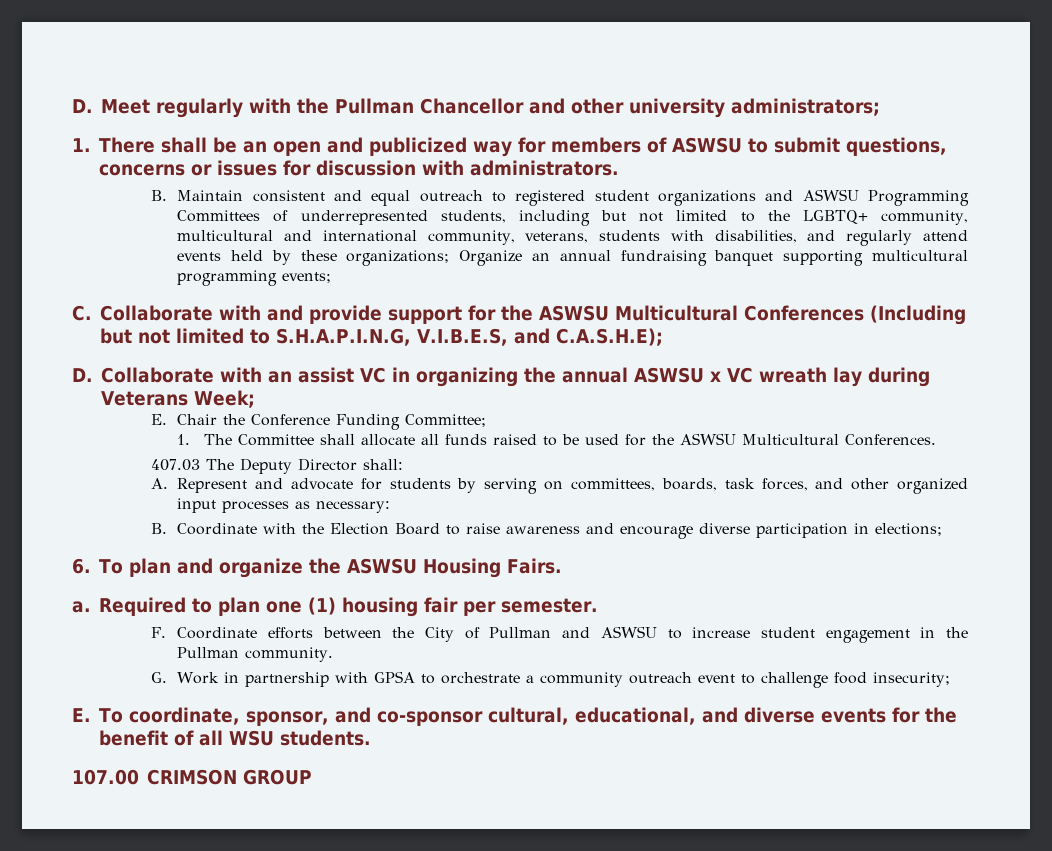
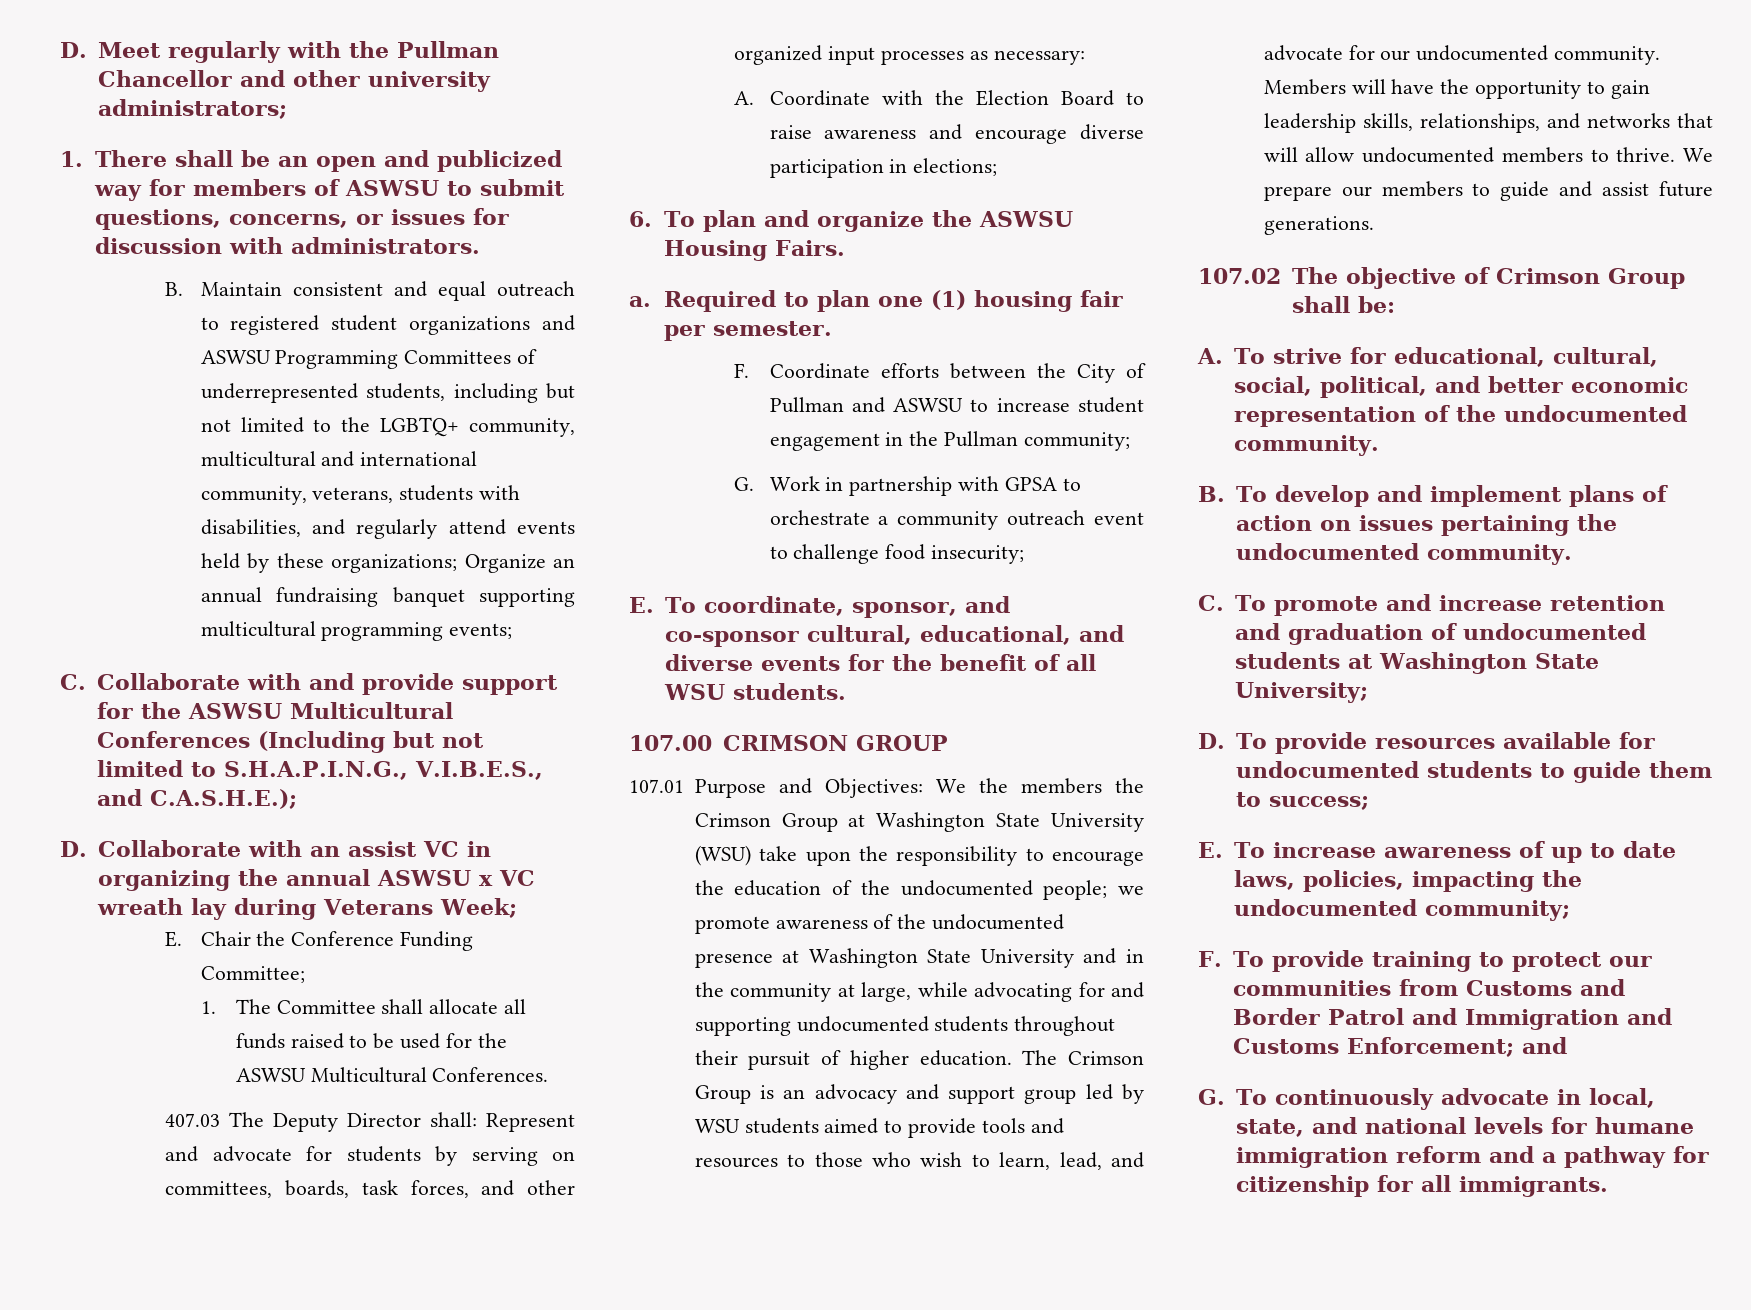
[99,164,185,176] concerns -> [229,214,349,228] concerns,
[276,328,663,346] S.H.A.P.I.N.G, V.I.B.E.S, and C.A.S.H.E); -> [223,761,543,780] [96,789,297,809] S.H.A.P.I.N.G., V.I.B.E.S., and C.A.S.H.E.);
[150,478,168,489] // A. -> (478, 1119) none
[150,523,167,534] B. -> [734,91,755,105] A.
[245,647,334,662] community. -> [1023,432,1130,451] community;
(312, 777) none -> [629,778,1144,798] [694,812,1144,832] [694,845,1144,866] [694,880,1144,900] [694,914,1064,934] [694,948,1144,968] [694,982,1144,1002] [694,1016,1116,1036] [694,1050,1144,1070] [694,1084,1144,1104] [694,1118,1064,1138] [694,1152,1144,1170] [1263,45,1660,65] [1263,79,1650,99] [1263,113,1713,133] [1263,147,1713,163] [1263,181,1713,201] [1263,216,1374,235] [1198,267,1685,289] [1291,296,1395,313] [1197,347,1658,367] [1233,376,1688,398] [1233,405,1687,427] [1233,435,1379,456] [1198,485,1668,507] [1235,514,1617,536] [1235,543,1572,565] [1198,594,1665,616] [1234,623,1646,645] [1234,652,1599,674] [1234,682,1368,703] [1198,732,1655,754] [1235,761,1712,783] [1235,792,1369,810] [1198,841,1676,863] [1233,870,1582,892] [1233,899,1570,921] [1198,950,1653,972] [1233,979,1626,996] [1233,1008,1673,1030] [1233,1037,1568,1057] [1198,1088,1655,1110] [1235,1117,1694,1137] [1235,1146,1709,1168] [1235,1175,1608,1197] // 107.01 Purpose and Objectives: We the members the Crimson Group at Washington State University (WSU) take upon the responsibility to encourage the education of the undocumented people; we promote awareness of the undocumented presence at Washington State University and in the community at large, while advocating for and supporting undocumented students throughout their pursuit of higher education. The Crimson Group is an advocacy and support group led by WSU students aimed to provide tools and resources to those who wish to learn, lead, and advocate for our undocumented community. Members will have the opportunity to gain leadership skills, relationships, and networks that will allow undocumented members to thrive. We prepare our members to guide and assist future generations. // 107.02 The objective of Crimson Group shall be: // A. To strive for educational, cultural, social, political, and better economic representation of the undocumented community. // B. To develop and implement plans of action on issues pertaining the undocumented community. // C. To promote and increase retention and graduation of undocumented students at Washington State University; // D. To provide resources available for undocumented students to guide them to success; // E. To increase awareness of up to date laws, policies, impacting the undocumented community; // F. To provide training to protect our communities from Customs and Border Patrol and Immigration and Customs Enforcement; and // G. To continuously advocate in local, state, and national levels for humane immigration reform and a pathway for citizenship for all immigrants.

